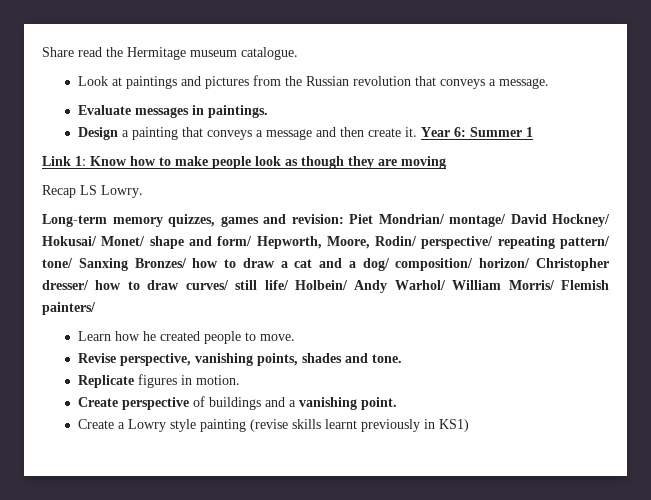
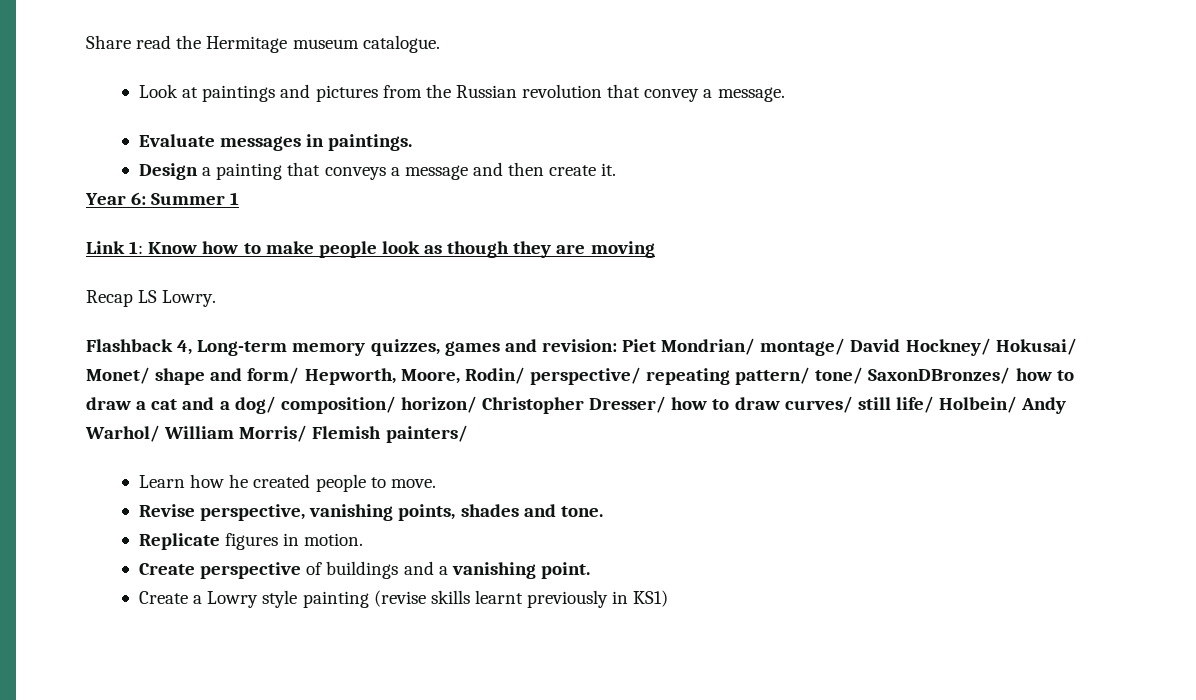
[440,79,486,89] conveys -> [644,89,700,102] convey
(418, 132) none -> (617, 169) //
(143, 191) none -> [86,339,193,355] Flashback 4,
[78,258,187,271] Sanxing Bronzes/ -> [868,367,1011,384] SaxonDBronzes/
[42,280,89,290] dresser/ -> [589,396,667,413] Dresser/

